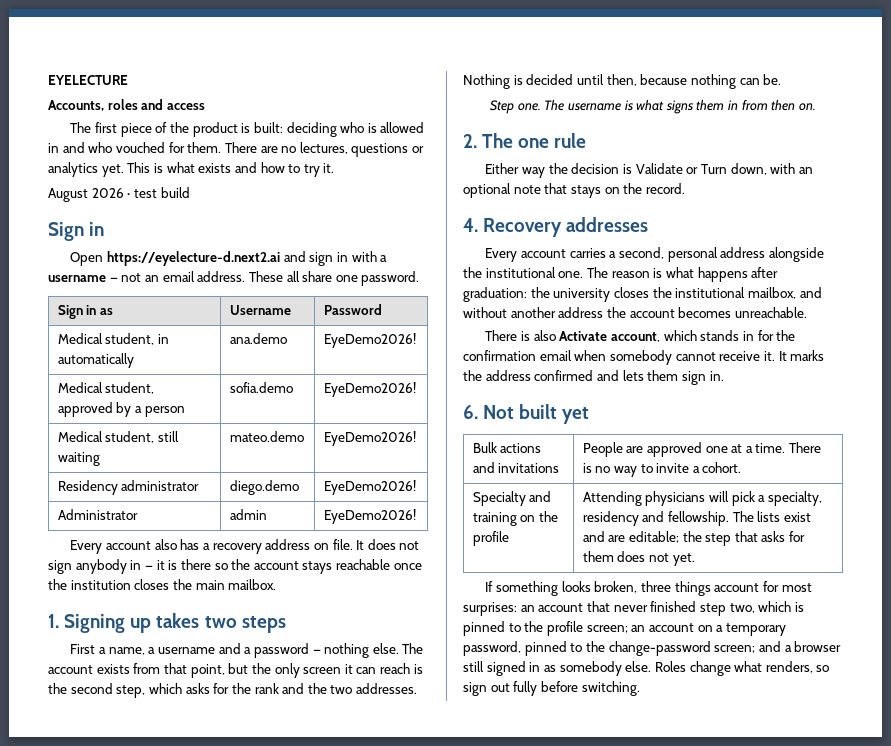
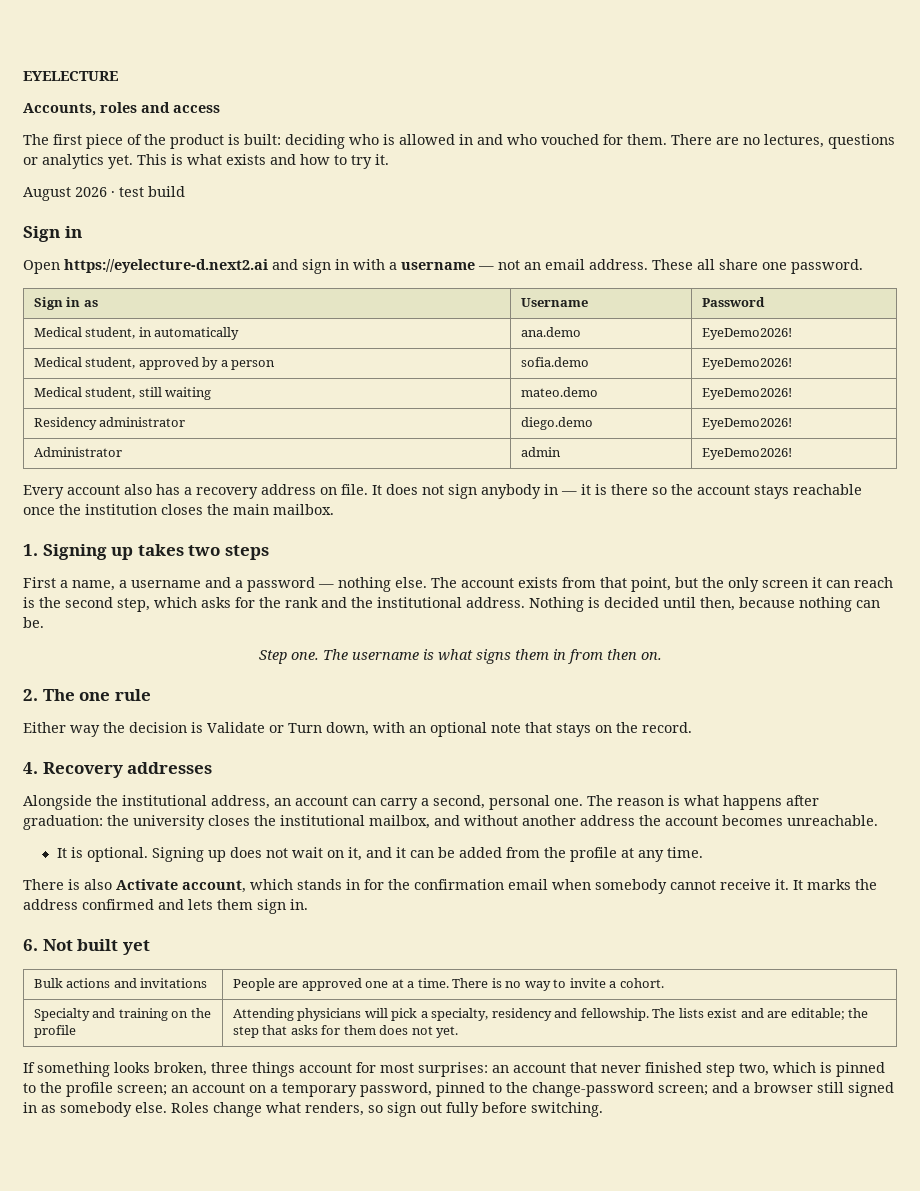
[330,683,418,694] two addresses. -> [377,597,525,608] institutional address.
[485,247,824,262] [463,267,556,278] Every account carries a second, personal address alongside the institutional -> [23,795,550,810] Alongside the institutional address, an account can carry a second, personal
(807, 312) none -> [56,847,703,862] // It is optional. Signing up does not wait on it, and it can be added from the profile at any time.

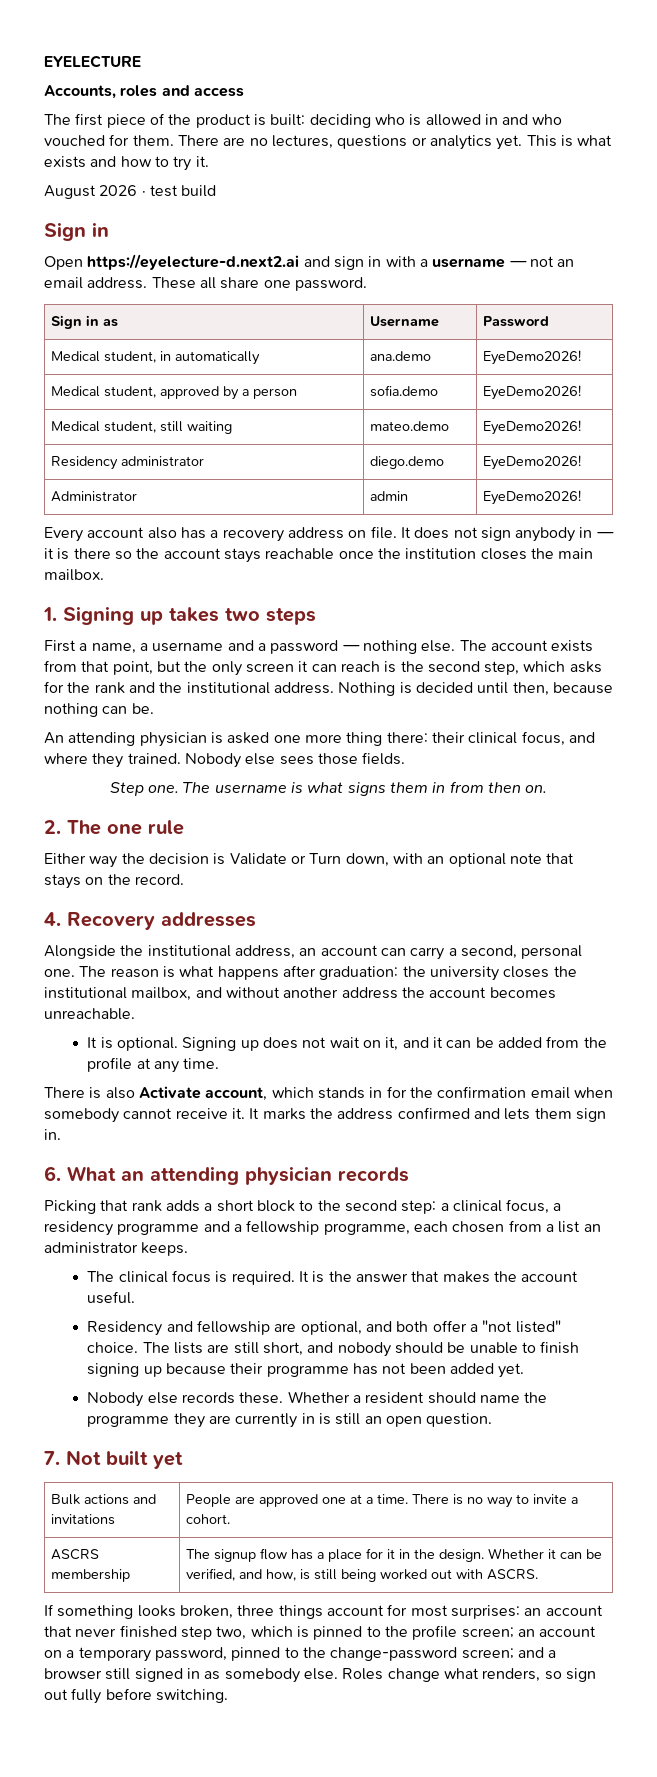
(44, 622) none -> [44,731,595,747] [44,752,406,768] // An attending physician is asked one more thing there: their clinical focus, and where they trained. Nobody else sees those fields.
(38, 945) none -> [67,1166,409,1185] [44,1199,562,1214] [44,1220,601,1236] [44,1242,189,1256] [87,1270,579,1285] [87,1291,136,1304] [87,1320,561,1336] [87,1341,580,1357] [87,1363,525,1378] [87,1391,548,1407] [87,1413,493,1428] [44,1451,60,1465] What an attending physician records // Picking that rank adds a short block to the second step: a clinical focus, a residency programme and a fellowship programme, each chosen from a list an administrator keeps. // The clinical focus is required. It is the answer that makes the account useful. // Residency and fellowship are optional, and both offer a "not listed" choice. The lists are still short, and nobody should be unable to finish signing up because their programme has not been added yet. // Nobody else records these. Whether a resident should name the programme they are currently in is still an open question. // 7.
[33,1008,211,1021] [33,1025,76,1038] [232,1008,869,1021] [232,1025,459,1038] Specialty and training on the profile | Attending physicians will pick a specialty, residency and fellowship. The lists exist and are editable; the step that asks for them does not yet. -> [50,1549,99,1560] [50,1569,130,1582] [185,1548,602,1562] [185,1568,538,1582] ASCRS membership | The signup flow has a place for it in the design. Whether it can be verified, and how, is still being worked out with ASCRS.

